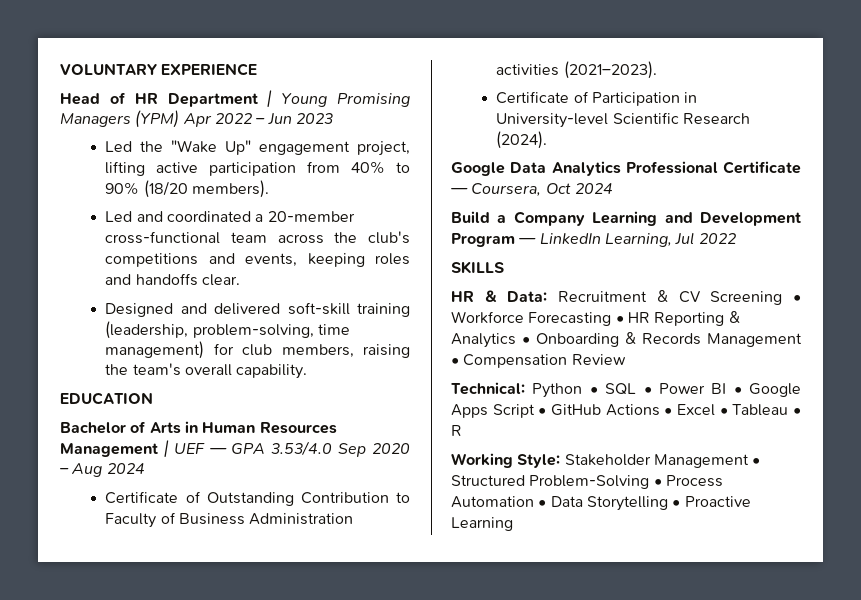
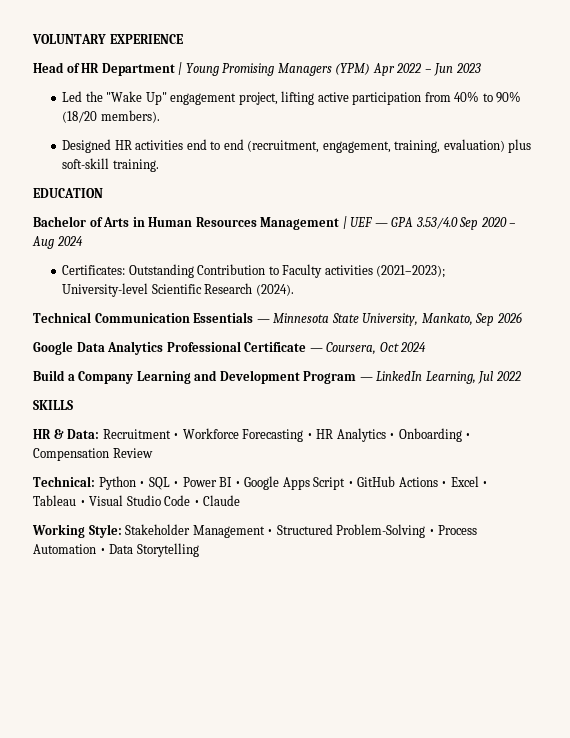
[105,211,355,222] [105,231,410,244] [105,253,410,267] [105,273,241,286] [105,302,410,317] [105,321,351,339] [105,341,410,359] [105,363,308,379] Led and coordinated a 20-member cross-functional team across the club's competitions and events, keeping roles and handoffs clear. // Designed and delivered soft-skill training (leadership, problem-solving, time management) for club members, raising the team's overall capability. -> [62,139,532,153] [62,158,159,172] Designed HR activities end to end (recruitment, engagement, training, evaluation) plus soft-skill training.
[105,491,201,504] Certificate of -> [62,265,126,275] Certificates:
[160,512,354,525] [496,61,657,79] [496,91,698,106] [496,112,751,128] [496,131,548,149] of Business Administration activities (2021–2023). // Certificate of Participation in University-level Scientific Research (2024). -> [324,265,446,278] [62,283,294,297] [33,312,522,326] activities (2021–2023); University-level Scientific Research (2024). // Technical Communication Essentials — Minnesota State University, Mankato, Sep 2026
[656,290,783,305] & CV Screening -> (171, 434) none
[654,311,740,326] Reporting & -> (334, 434) none
[625,332,802,347] & Records Management -> (462, 435) none
[451,425,462,436] R -> [89,495,241,506] Visual Studio Code • Claude
[672,496,751,507] [451,517,513,531] • Proactive Learning -> (199, 550) none

